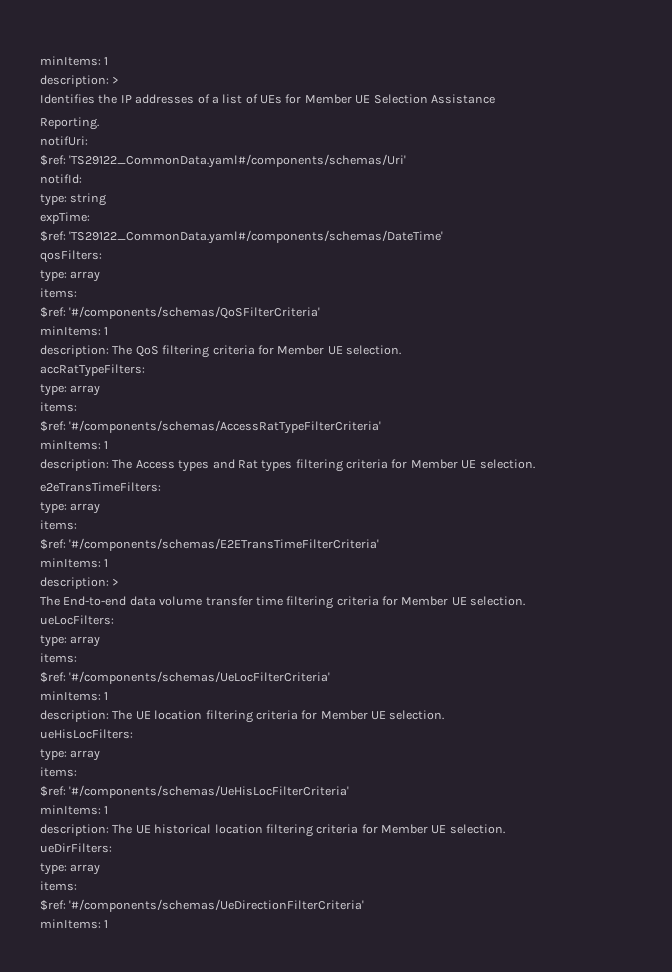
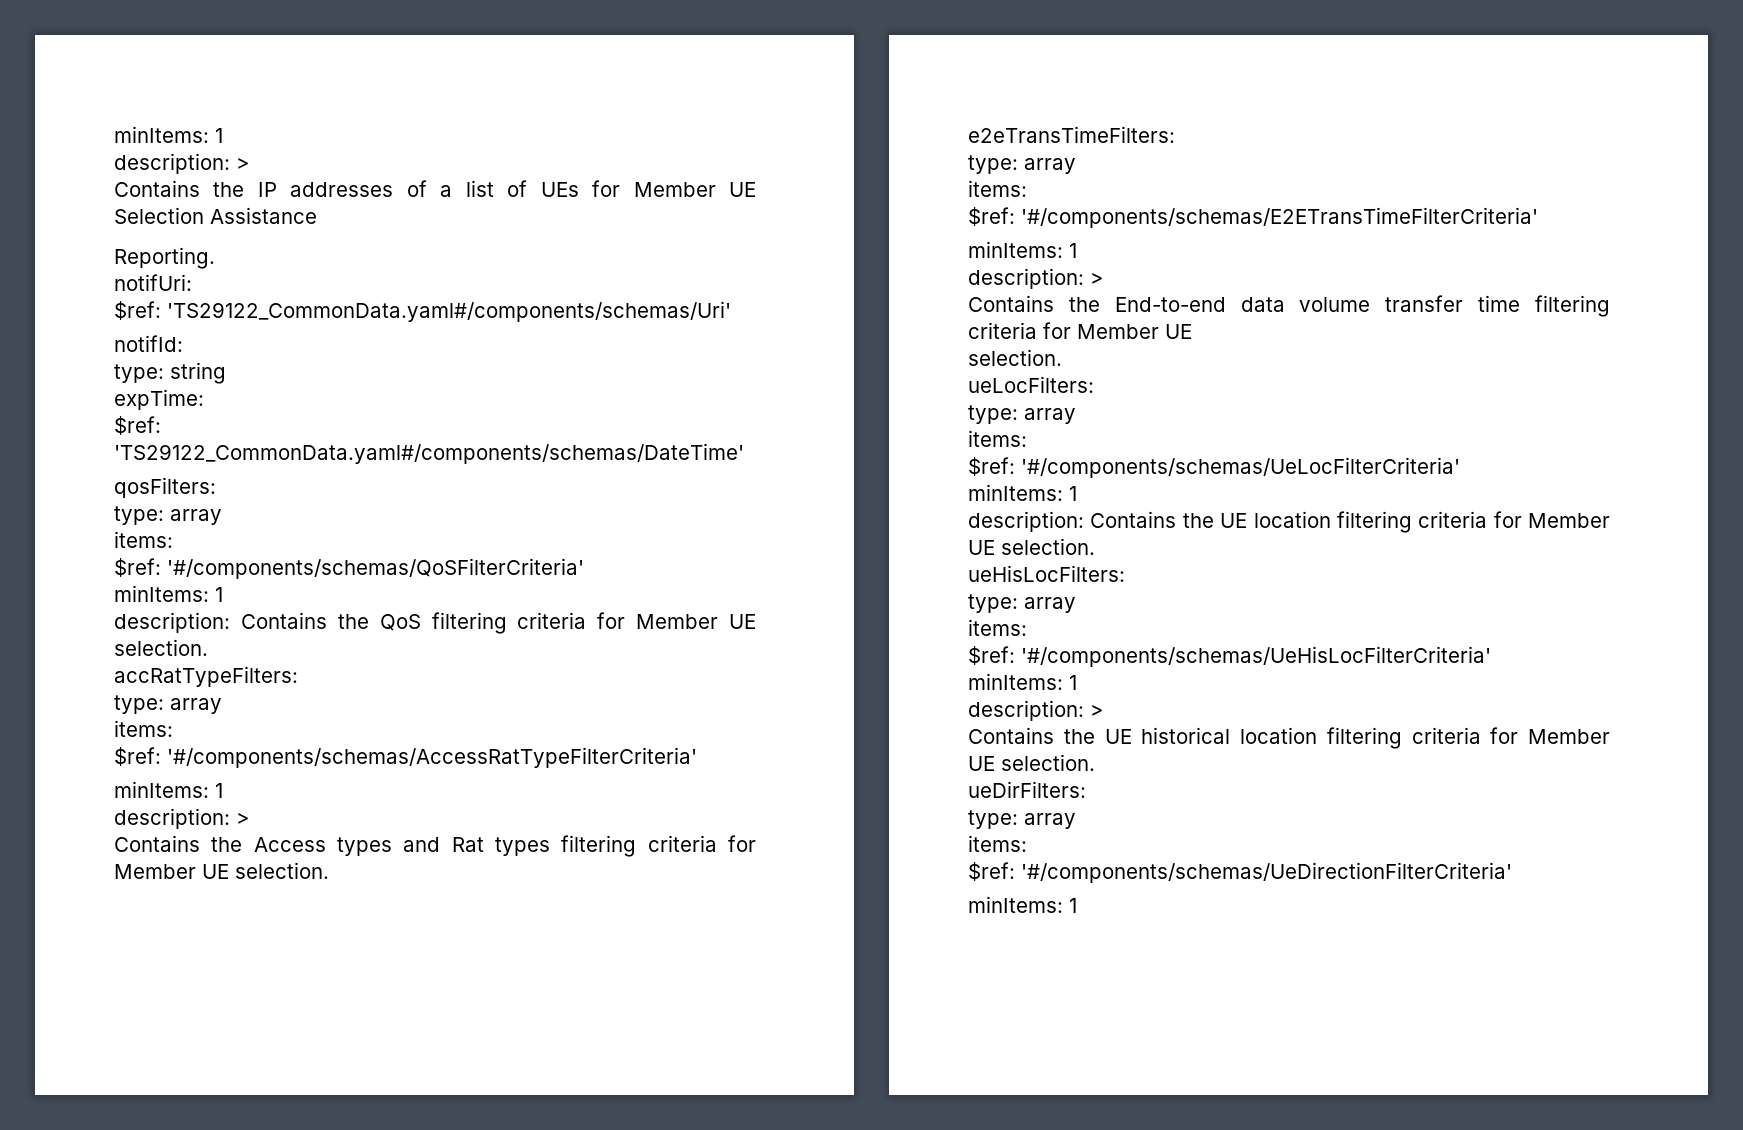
[40,56,109,66] [40,75,120,87] [40,94,95,104] minItems: 1 // description: > // Identifies -> [114,126,223,143] [114,153,250,174] [114,180,200,197] minItems: 1 // description: > // Contains
[112,345,133,355] The -> [240,612,369,629] Contains the
[112,459,133,469] The -> [236,813,250,825] [114,835,243,852] > // Contains the
[40,596,60,606] The -> [968,295,1100,312] Contains the
(467, 601) none -> (1192, 331) //
[112,710,133,720] The -> [1090,511,1214,528] Contains the
[112,824,133,834] The -> [1090,705,1104,717] [968,727,1095,744] > // Contains the

